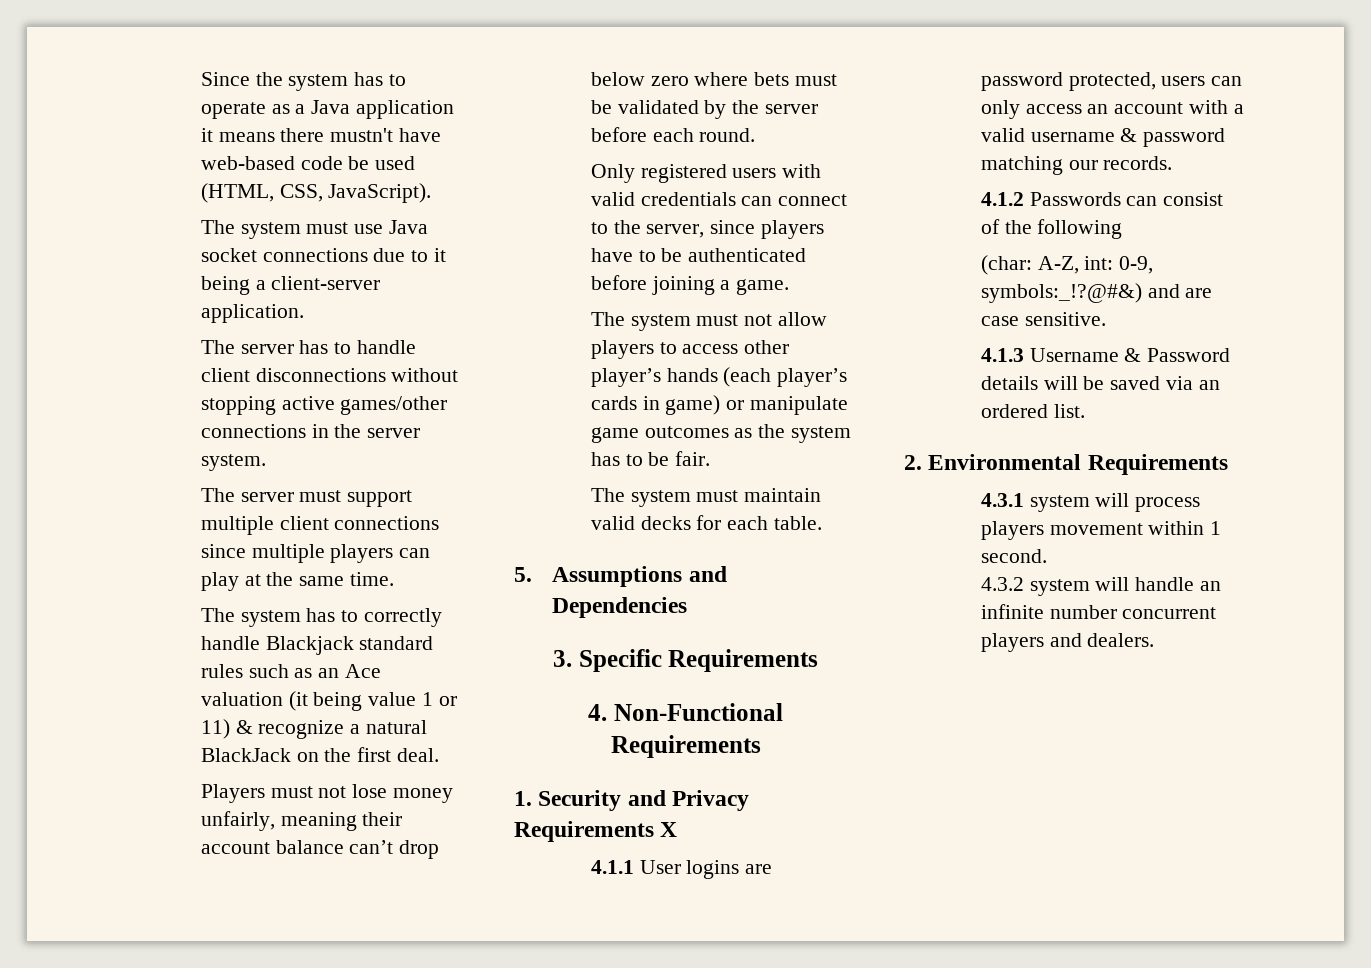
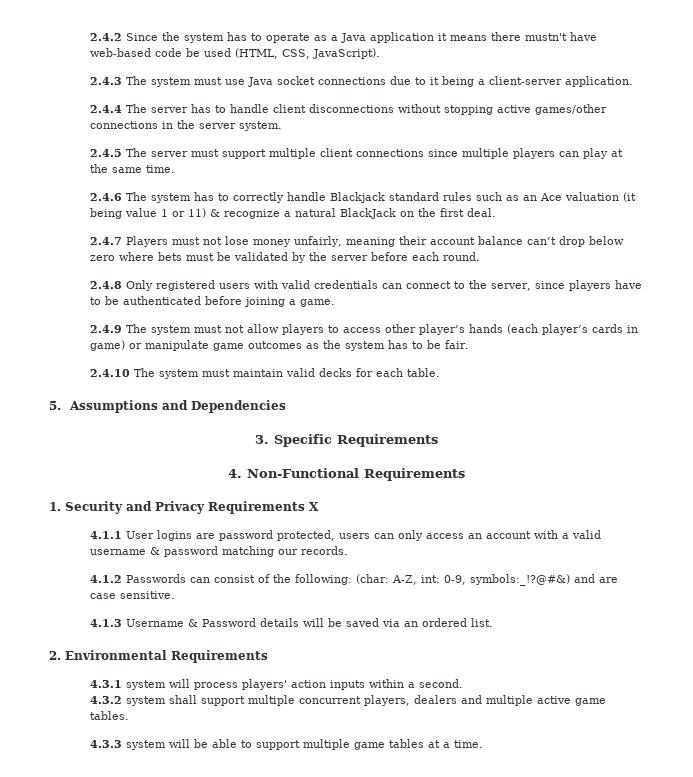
(200, 79) none -> [90,33,123,41] 2.4.2
(432, 193) none -> [90,77,123,85] 2.4.3
(304, 313) none -> [90,105,123,113] 2.4.4
(266, 462) none -> [90,149,123,157] 2.4.5
(395, 579) none -> [90,193,123,201] 2.4.6
(440, 755) none -> [90,237,123,245] 2.4.7
(756, 135) none -> [90,281,123,289] 2.4.8
(790, 287) none -> [90,325,123,333] 2.4.9
(711, 458) none -> [90,369,131,377] 2.4.10
[1037,219,1123,239] following // -> [295,574,353,585] following:
[980,521,1222,540] [980,549,1047,563] [980,577,1222,596] [980,604,1217,619] [980,633,1155,652] players movement within 1 second. // 4.3.2 system will handle an infinite number concurrent players and dealers. -> [242,679,464,690] [90,695,607,706] [90,711,130,720] [90,739,484,750] players' action inputs within a second. // 4.3.2 system shall support multiple concurrent players, dealers and multiple active game tables. // 4.3.3 system will be able to support multiple game tables at a time.

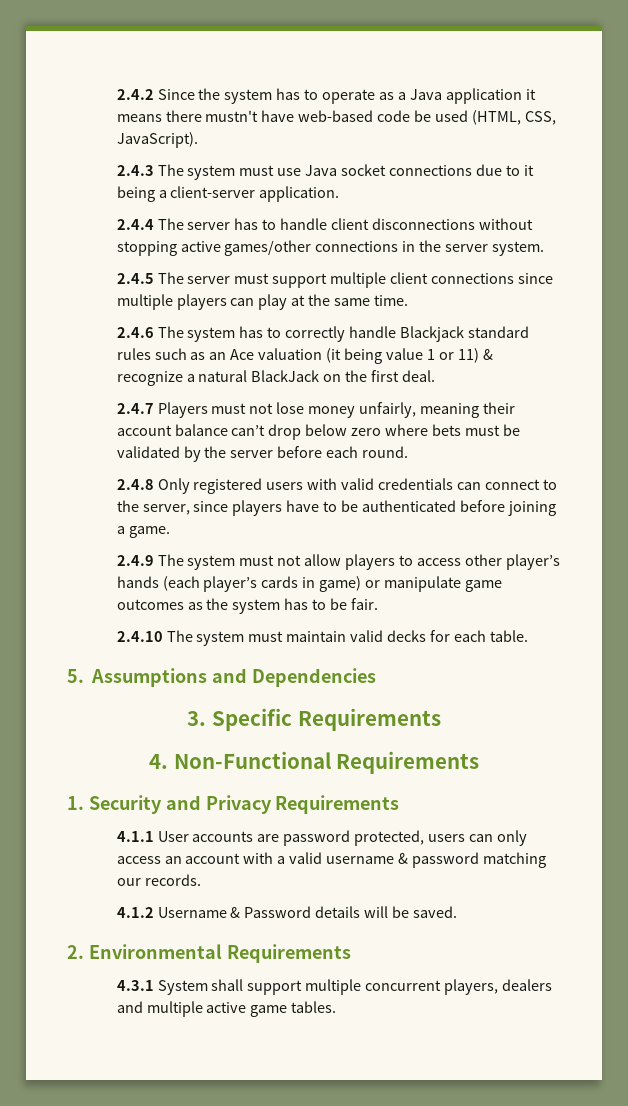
[309,502,319,511] X -> (400, 804) none
[157,530,193,541] logins -> [192,831,254,842] accounts
[126,574,619,586] [90,591,176,599] [90,619,123,627] Passwords can consist of the following: (char: A-Z, int: 0-9, symbols:_!?@#&) and are case sensitive. // 4.1.3 -> (154, 912) none
[346,618,494,627] saved via an ordered list. -> [413,906,458,918] saved.
[126,679,464,690] [90,696,167,706] system will process players' action inputs within a second. // 4.3.2 system -> [157,980,208,995] System
[90,739,484,750] // 4.3.3 system will be able to support multiple game tables at a time. -> (337, 1007) none

